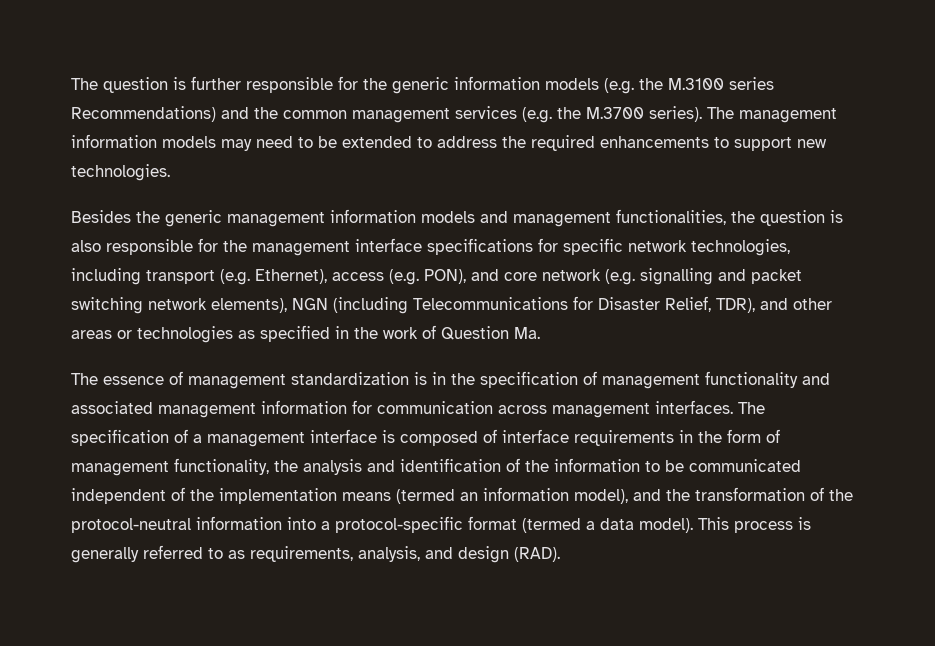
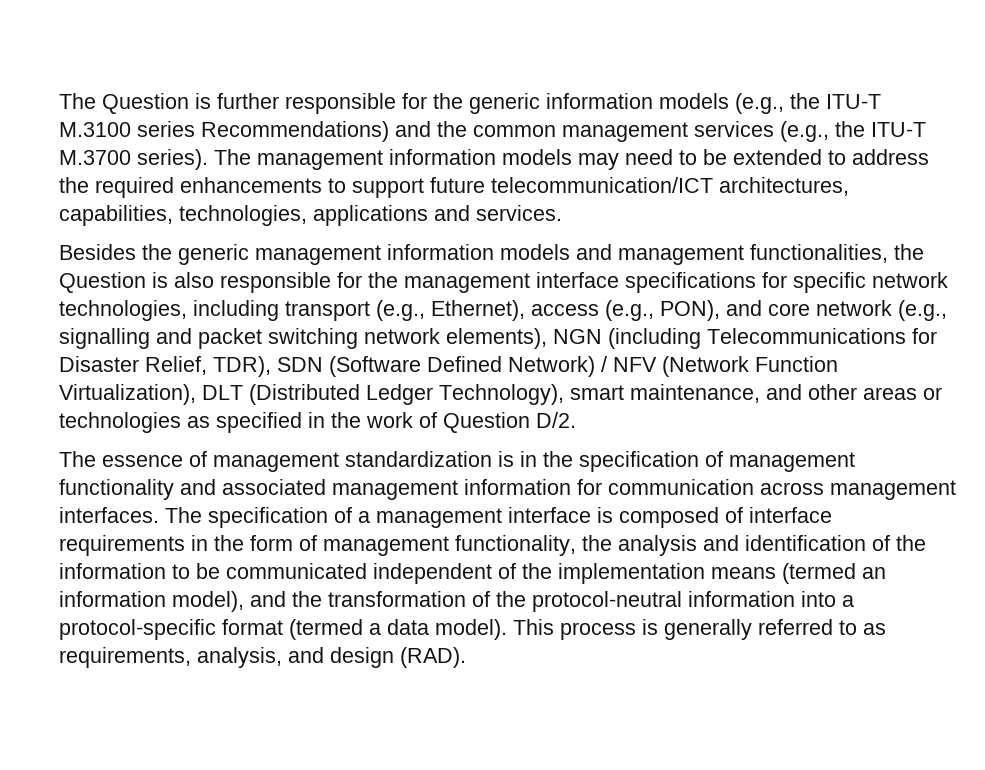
[71,77,168,93] The question -> [59,93,189,114] The Question
[604,78,663,94] (e.g. the -> [735,93,881,114] (e.g., the ITU-T
[522,107,581,123] (e.g. the -> [780,121,926,142] (e.g., the ITU-T
[797,139,827,148] [71,164,170,181] new technologies. -> [430,177,849,196] [59,205,562,226] future telecommunication/ICT architectures, capabilities, technologies, applications and services.
[760,210,825,226] question -> [59,272,146,293] Question
[220,269,250,285] (e.g. -> [376,300,425,321] (e.g.,
[389,269,419,285] (e.g. -> [605,300,654,321] (e.g.,
[605,269,635,285] (e.g. -> [898,300,947,321] (e.g.,
(755, 305) none -> [277,356,838,377] [59,384,760,405] SDN (Software Defined Network) / NFV (Network Function Virtualization), DLT (Distributed Ledger Technology), smart maintenance,
[514,327,540,339] Ma. -> [536,412,576,428] D/2.

